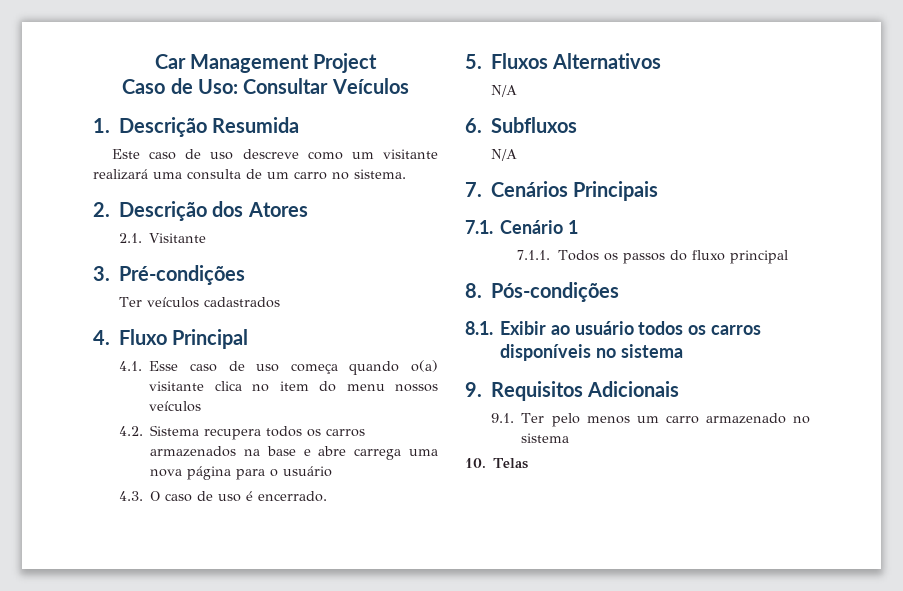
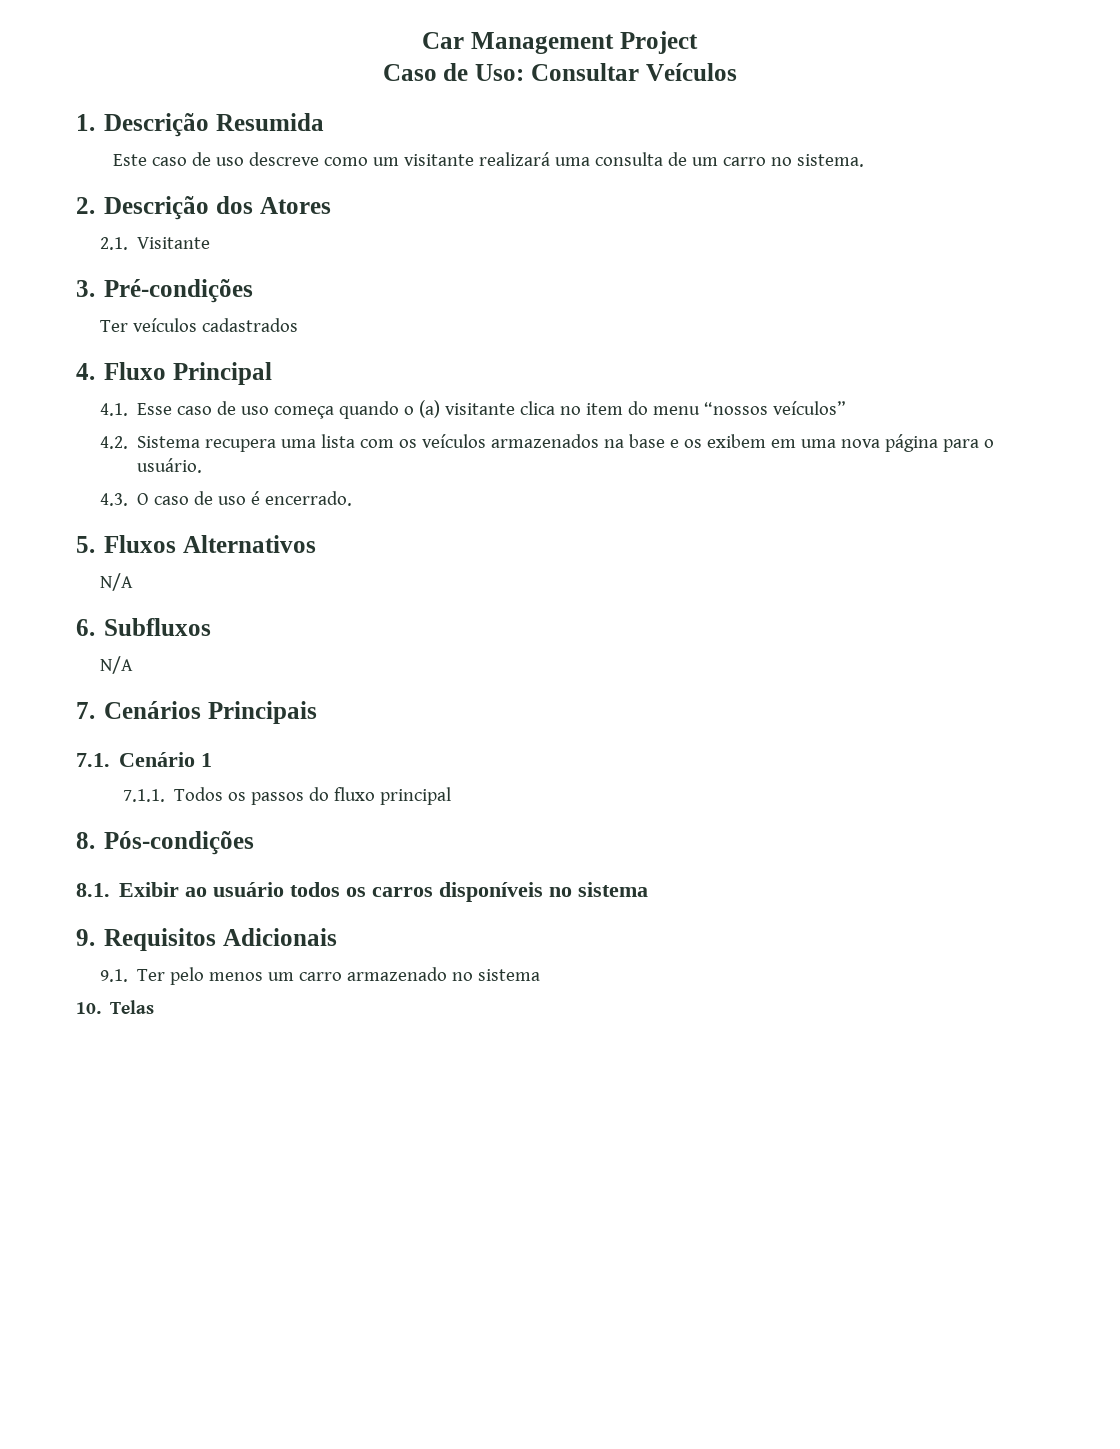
[410,360,438,372] o(a) -> [403,400,440,418] o (a)
[394,384,438,392] [149,401,202,412] nossos veículos -> [703,401,846,415] “nossos veículos”
[266,426,366,437] todos os carros -> [280,434,486,448] uma lista com os veículos
[318,446,402,460] abre carrega -> [683,434,796,448] os exibem em
[283,466,333,477] usuário -> [136,458,202,473] usuário.

